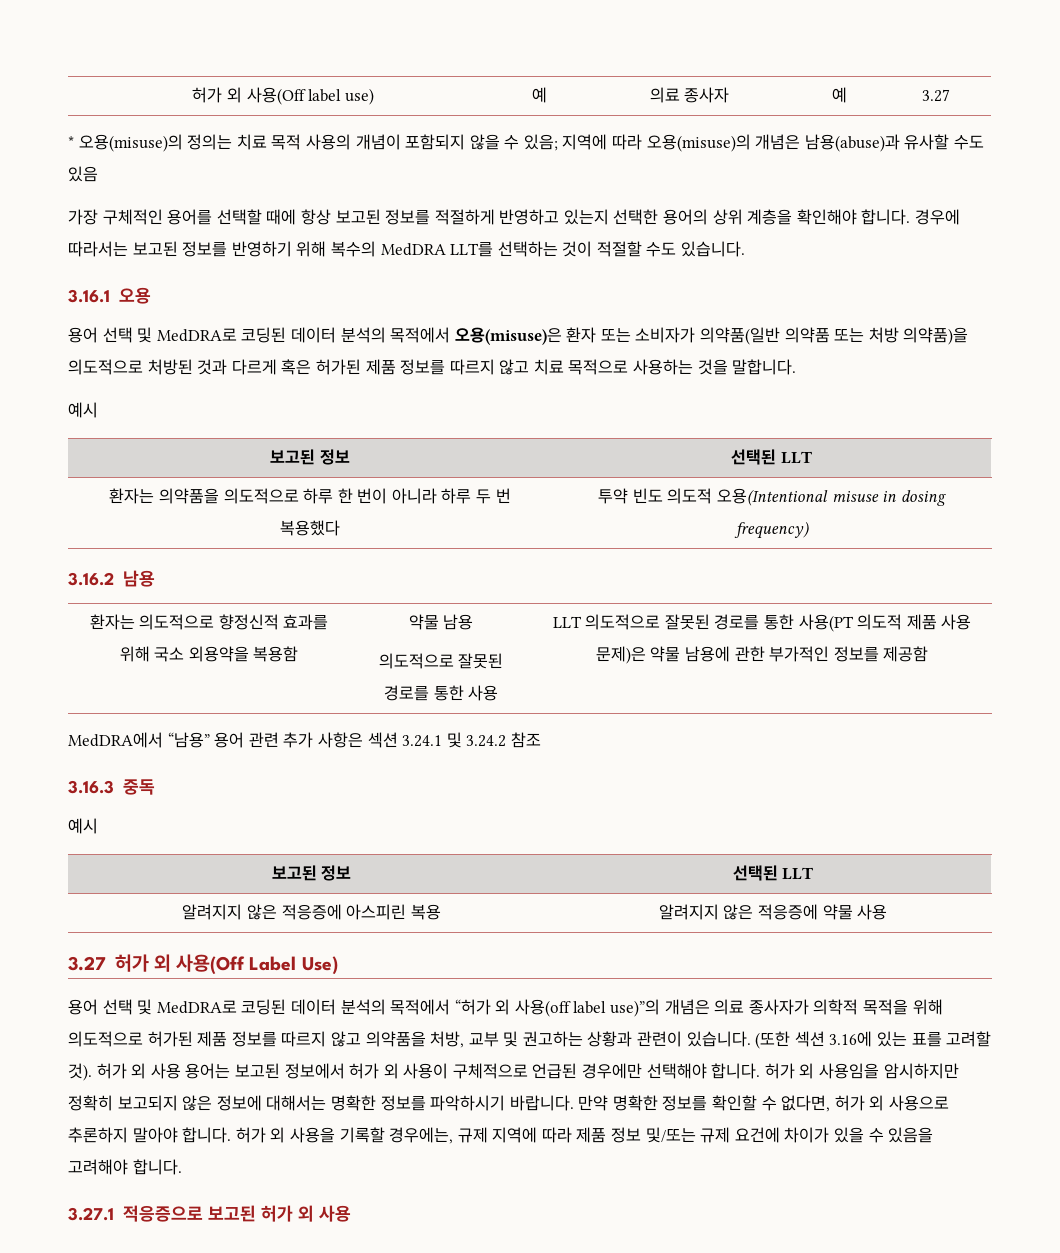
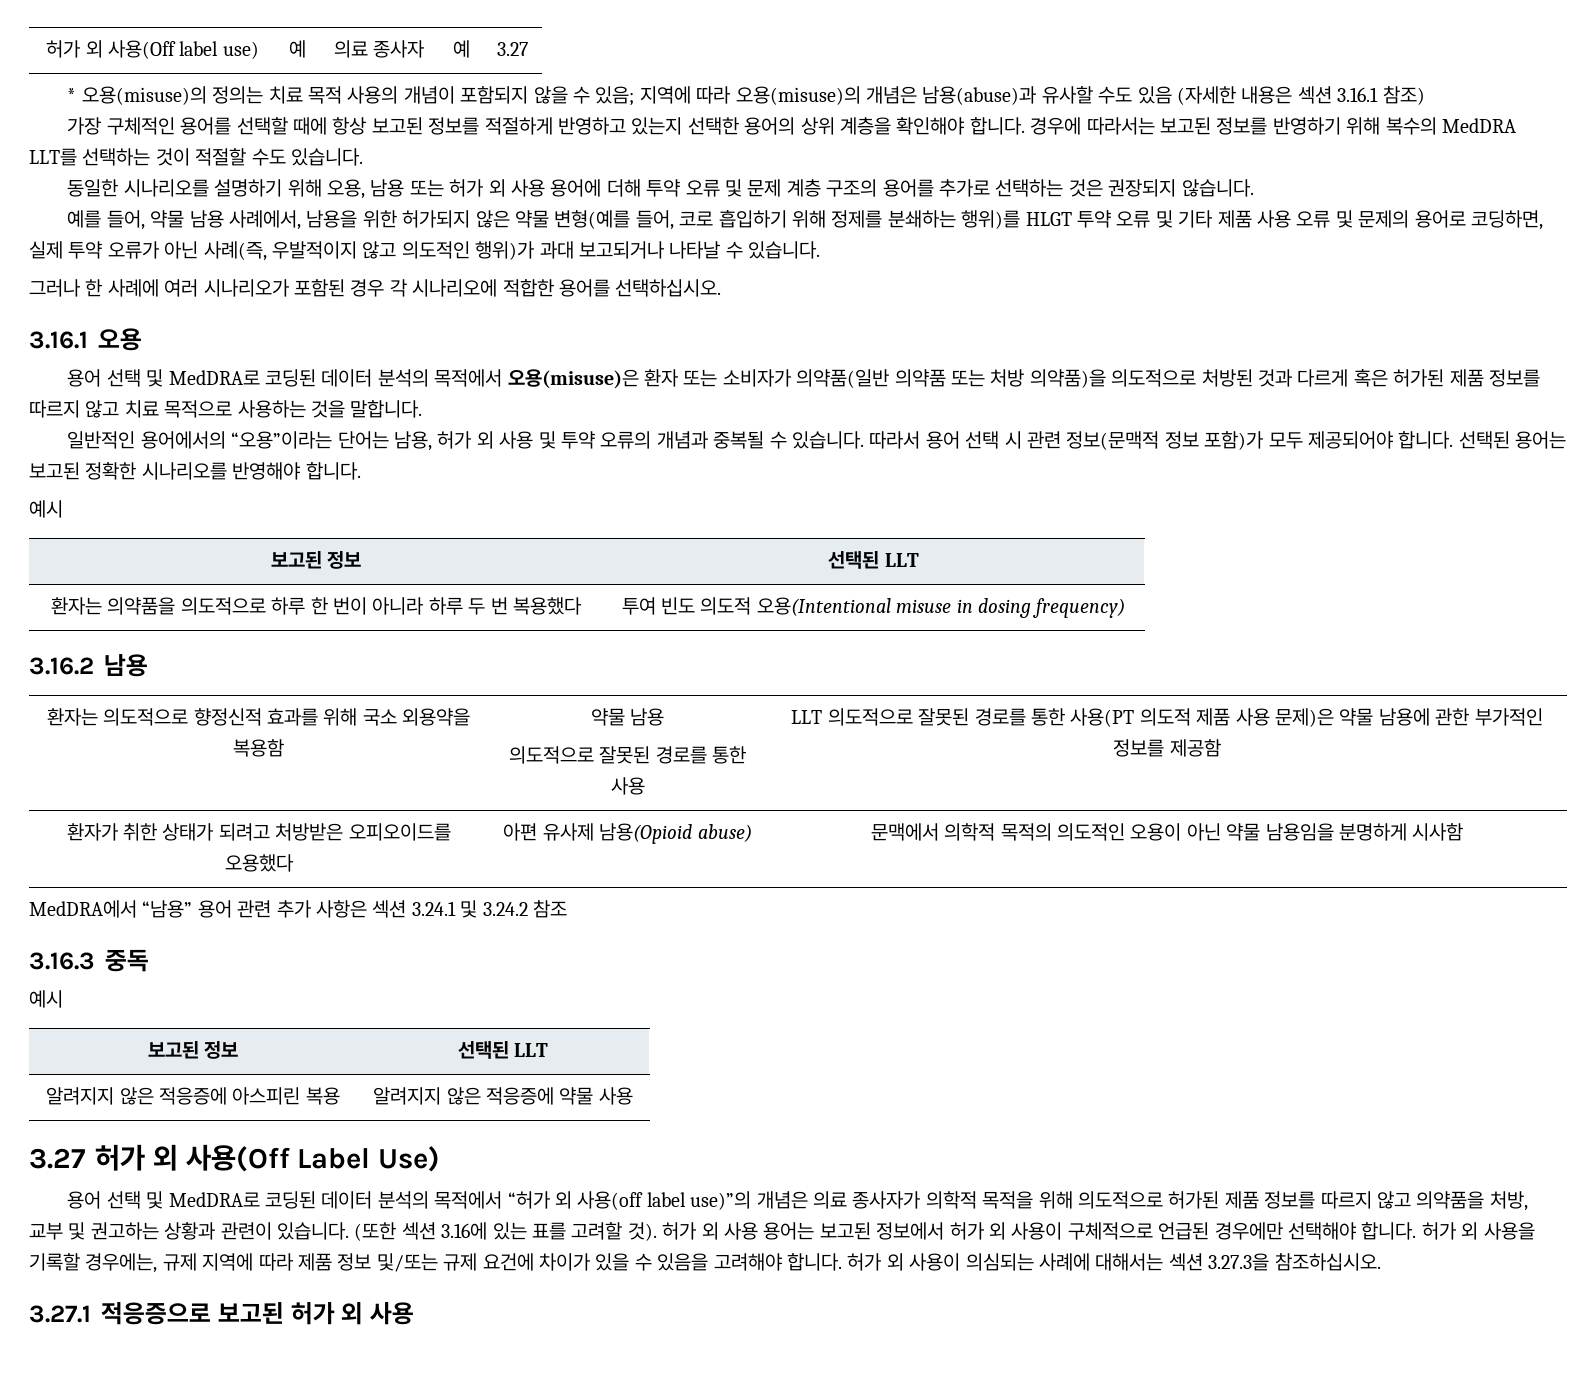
(98, 174) none -> [1176,86,1425,105] (자세한 내용은 섹션 3.16.1 참조)
(746, 249) none -> [67,179,1254,199] [67,209,1543,230] [29,241,821,261] [29,279,722,297] // 동일한 시나리오를 설명하기 위해 오용, 남용 또는 허가 외 사용 용어에 더해 투약 오류 및 문제 계층 구조의 용어를 추가로 선택하는 것은 권장되지 않습니다. // 예를 들어, 약물 남용 사례에서, 남용을 위한 허가되지 않은 약물 변형(예를 들어, 코로 흡입하기 위해 정제를 분쇄하는 행위)를 HLGT 투약 오류 및 기타 제품 사용 오류 및 문제의 용어로 코딩하면, 실제 투약 오류가 아닌 사례(즉, 우발적이지 않고 의도적인 행위)가 과대 보고되거나 나타날 수 있습니다. // 그러나 한 사례에 여러 시나리오가 포함된 경우 각 시나리오에 적합한 용어를 선택하십시오.
(797, 367) none -> [67,431,1567,451] [29,462,361,480] // 일반적인 용어에서의 “오용”이라는 단어는 남용, 허가 외 사용 및 투약 오류의 개념과 중복될 수 있습니다. 따라서 용어 선택 시 관련 정보(문맥적 정보 포함)가 모두 제공되어야 합니다. 선택된 용어는 보고된 정확한 시나리오를 반영해야 합니다.
[598,488,629,504] 투약 -> [621,597,656,615] 투여
(929, 654) none -> [66,823,451,841] [224,854,294,872] [503,823,752,844] [870,823,1464,841] // 환자가 취한 상태가 되려고 처방받은 오피오이드를 오용했다 | 아편 유사제 남용(Opioid abuse) | 문맥에서 의학적 목적의 의도적인 오용이 아닌 약물 남용임을 분명하게 시사함
[819,1063,959,1079] [68,1095,950,1112] [68,1127,286,1143] 사용임을 암시하지만 정확히 보고되지 않은 정보에 대해서는 명확한 정보를 파악하시기 바랍니다. 만약 명확한 정보를 확인할 수 없다면, 허가 외 사용으로 추론하지 말아야 합니다. 허가 외 -> (1479, 1231) none
(182, 1167) none -> [847,1253,1381,1271] 허가 외 사용이 의심되는 사례에 대해서는 섹션 3.27.3을 참조하십시오.

